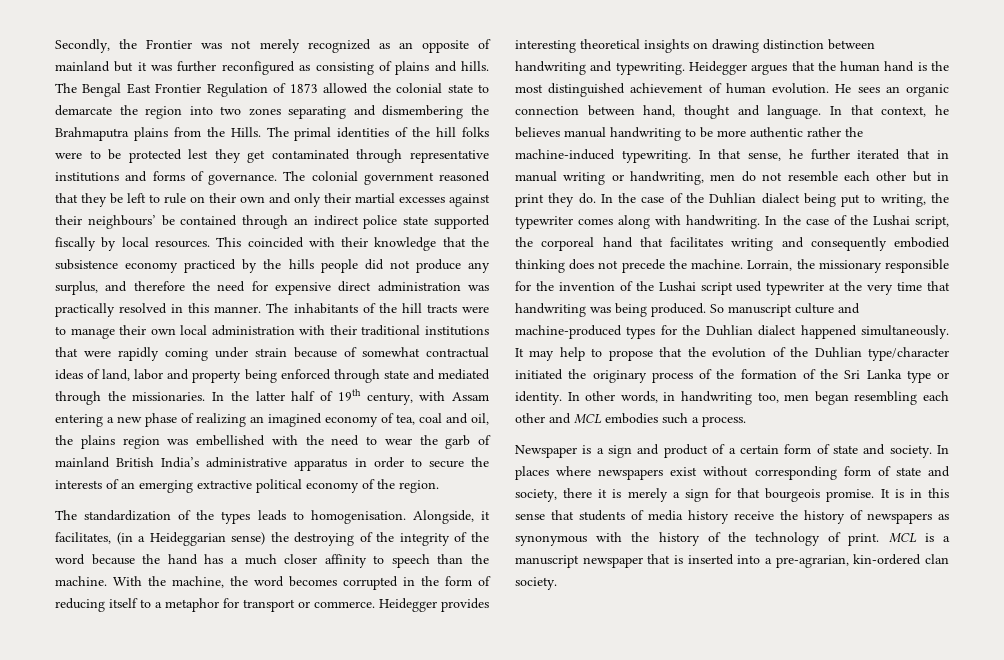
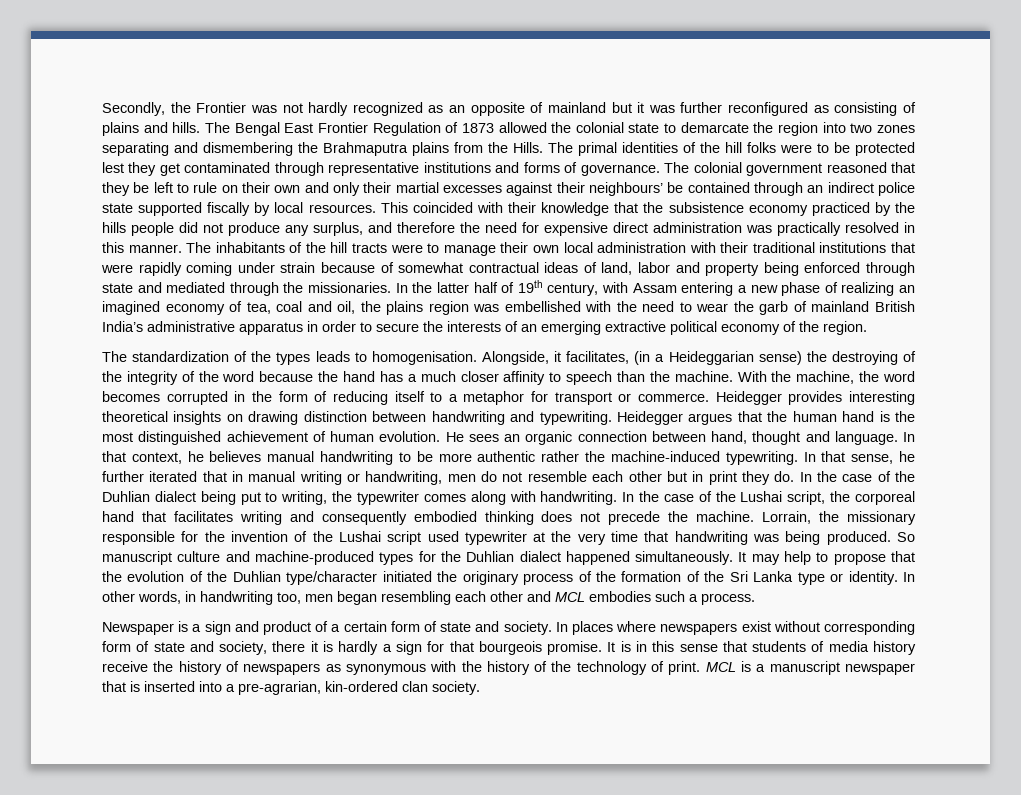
[259,39,300,53] merely -> [308,102,349,116] hardly
[627,488,668,502] merely -> [338,641,379,655] hardly

